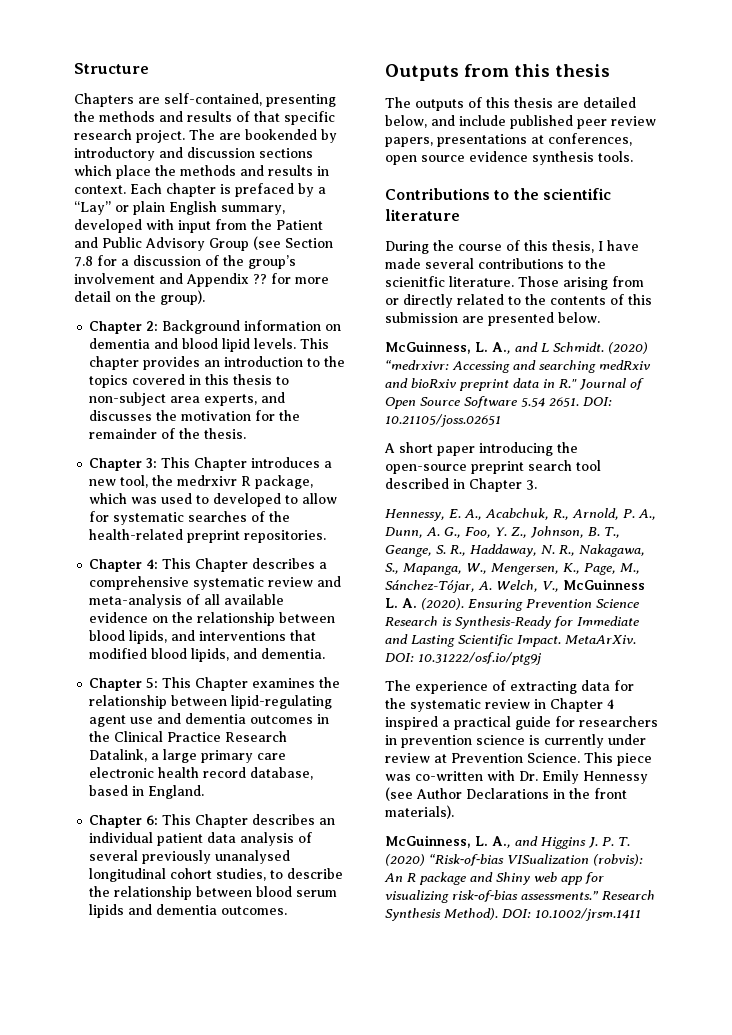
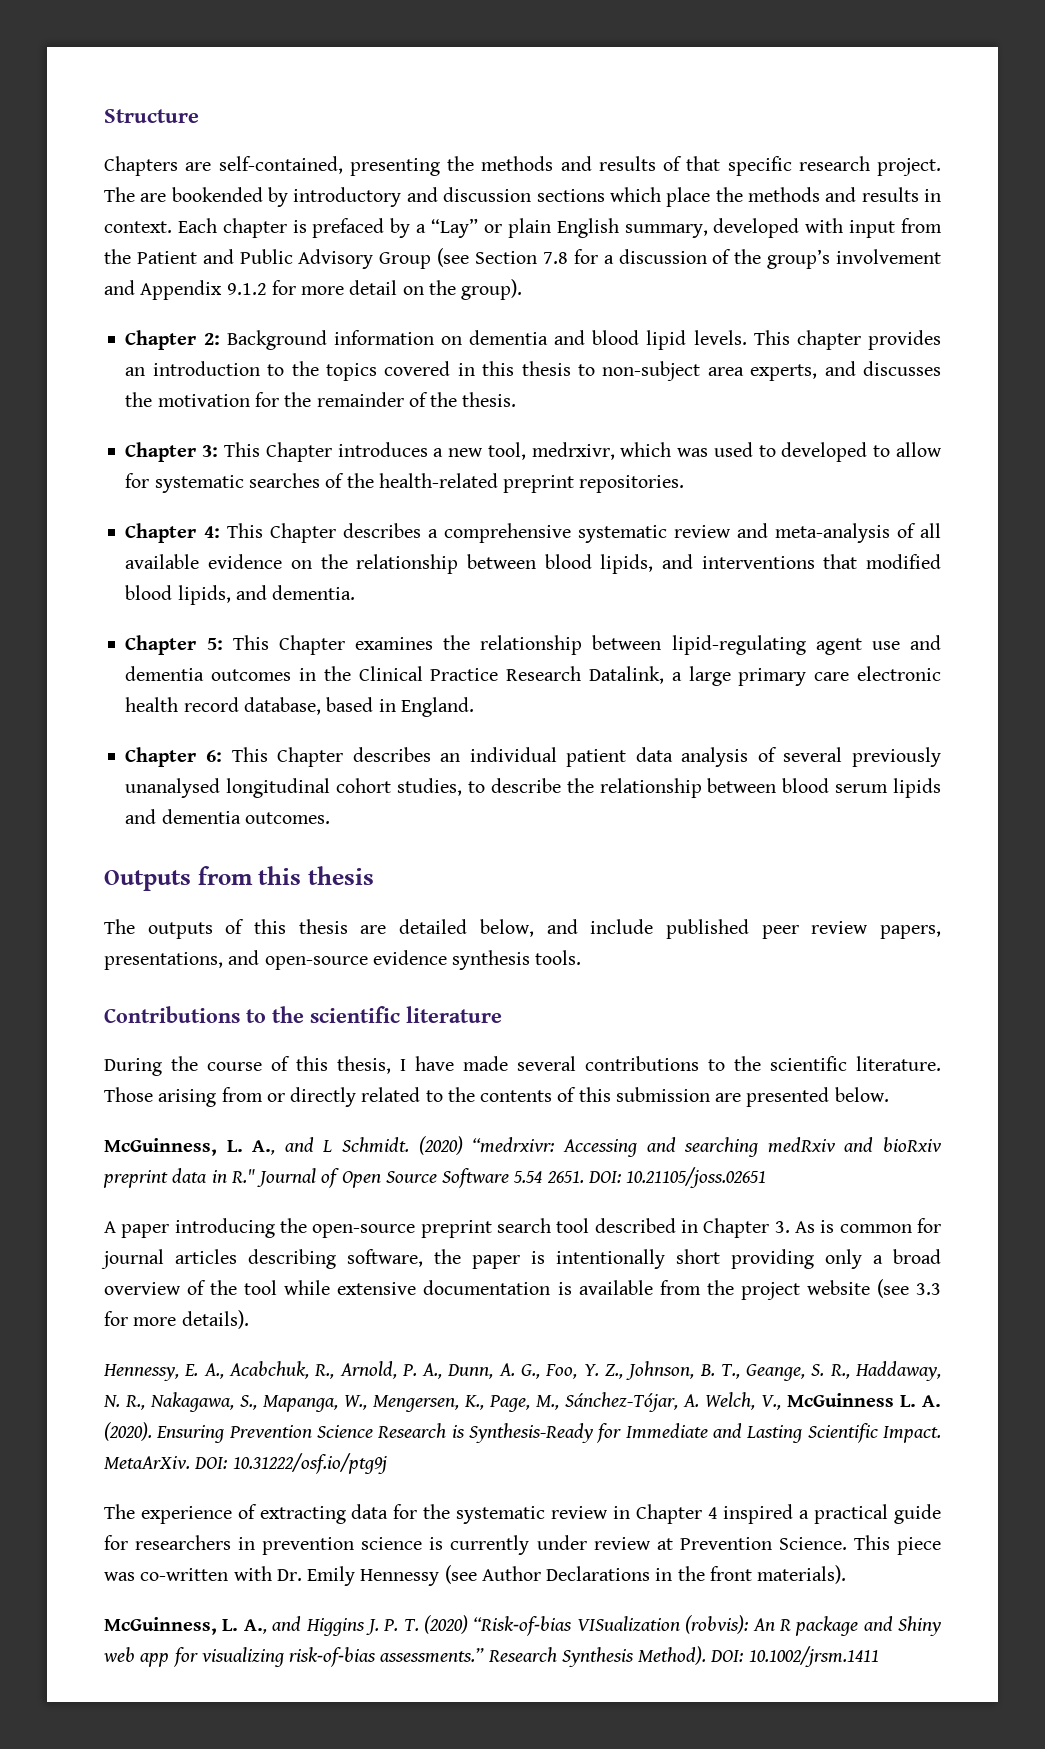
[253,274,267,284] ?? -> [226,283,267,295] 9.1.2
[152,475,314,489] the medrxivr R package, -> [531,442,615,460] medrxivr,
[437,133,632,147] [385,155,465,165] presentations at conferences, open source -> [104,950,368,970] presentations, and open-source
[385,276,445,287] scienitfic -> [770,1056,847,1071] scientific
[399,442,433,453] short -> (116, 1227) none
(537, 485) none -> [795,1218,942,1233] [101,1249,941,1269] [104,1279,941,1300] [104,1310,249,1329] As is common for journal articles describing software, the paper is intentionally short providing only a broad overview of the tool while extensive documentation is available from the project website (see 3.3 for more details).

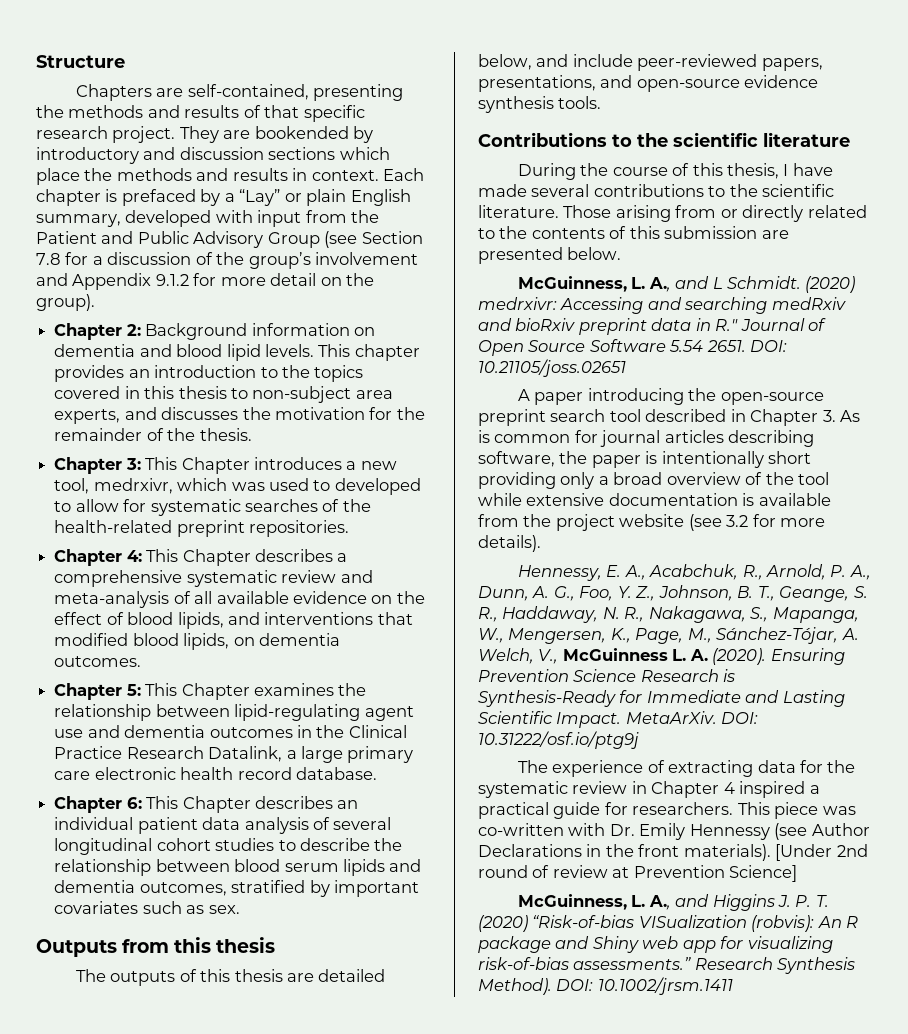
[104,187,135,202] The -> [179,126,219,143] They
[356,554,536,574] relationship between -> [54,612,124,625] effect of
[235,585,356,600] and dementia. -> [233,633,340,646] [54,656,142,667] on dementia outcomes.
[243,697,474,717] database, based in England. -> [295,767,377,780] database.
[852,747,941,767] [125,778,221,798] previously unanalysed -> (392, 823) none
[397,778,463,796] studies, -> [215,838,275,851] studies
[244,812,330,824] outcomes. -> [139,880,419,897] [54,901,240,914] outcomes, stratified by important covariates such as sex.
[665,919,869,939] published peer review -> [637,54,758,71] peer-reviewed
[472,1137,555,1153] “medrxivr: -> [478,297,557,310] medrxivr:
[915,1283,941,1295] 3.3 -> [726,515,749,527] 3.2
[135,1535,847,1555] researchers in prevention science is currently under review at Prevention Science. -> [632,802,734,815] researchers.
(847, 1574) none -> [775,844,868,861] [478,865,798,882] [Under 2nd round of review at Prevention Science]

